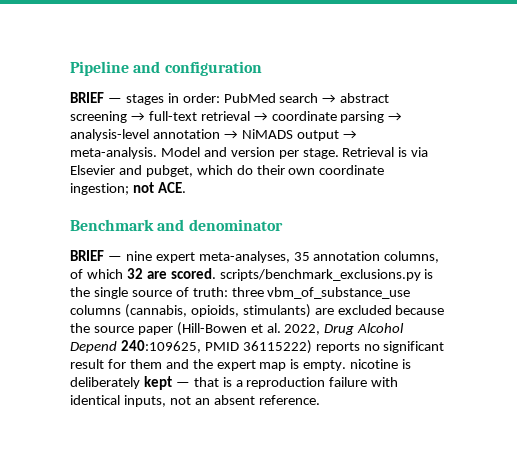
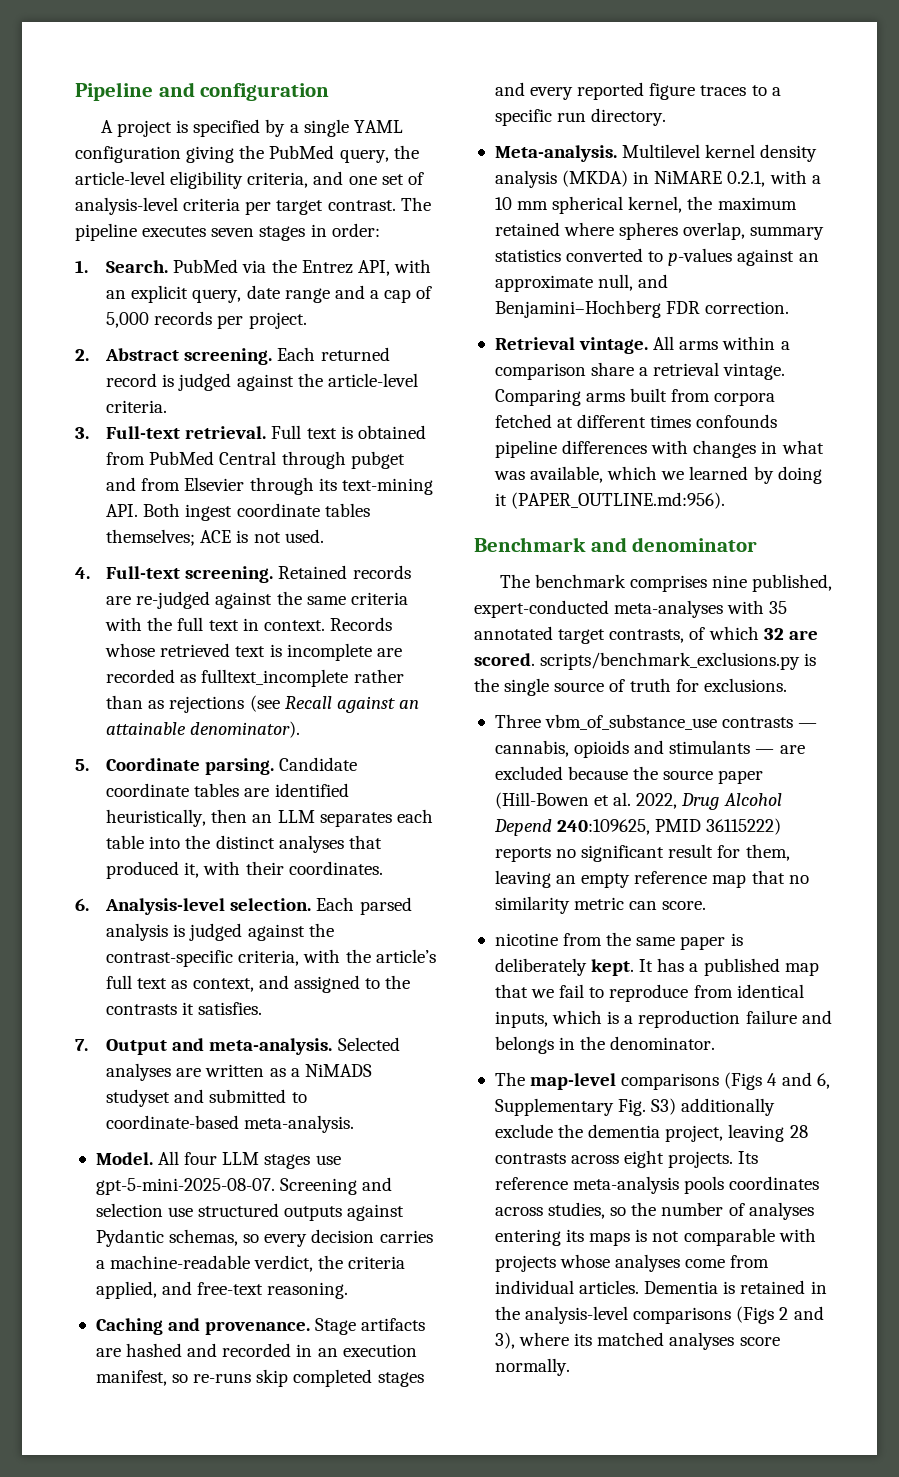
[70,92,390,105] [70,111,403,123] [70,129,357,141] [70,147,429,159] [70,165,385,177] [70,182,186,195] [70,219,283,231] [70,250,440,263] BRIEF — stages in order: PubMed search → abstract screening → full-text retrieval → coordinate parsing → analysis-level annotation → NiMADS output → meta-analysis. Model and version per stage. Retrieval is via Elsevier and pubget, which do their own coordinate ingestion; not ACE. // Benchmark and denominator // BRIEF — nine expert meta-analyses, 35 annotation columns, -> [100,119,403,137] [75,145,419,163] [75,171,424,189] [75,197,431,215] [75,223,380,241] [75,259,431,276] [106,285,433,303] [106,311,307,329] [75,347,390,365] [106,373,418,391] [106,400,168,413] [75,425,426,439] [106,451,405,469] [106,477,433,495] [106,503,370,521] [106,529,324,546] [75,565,411,583] [106,591,408,609] [105,617,392,631] [105,643,402,661] [106,669,404,687] [106,695,419,713] [106,721,301,738] [75,757,358,775] [106,783,349,797] [106,809,433,827] [106,835,382,853] [106,861,383,879] [75,897,412,915] [106,923,334,941] [106,949,436,967] [106,975,411,993] [106,1002,263,1015] [75,1037,400,1055] [106,1063,372,1081] [106,1089,307,1107] [106,1115,355,1133] [95,1151,341,1169] [95,1177,393,1195] [95,1203,405,1221] [95,1229,433,1247] [95,1255,406,1272] [95,1281,349,1299] [95,1318,426,1335] [95,1343,417,1357] [95,1369,424,1387] [494,82,781,100] [494,108,667,126] [494,144,818,162] [494,170,821,188] [494,196,797,214] [494,222,825,240] [494,248,819,266] [494,274,669,292] [494,300,790,318] [494,336,790,354] [494,362,786,380] [494,388,776,406] [494,414,778,428] [494,440,824,458] [493,466,822,484] [494,492,726,509] [474,537,758,552] [499,574,833,592] [474,600,788,618] [474,626,685,644] A project is specified by a single YAML configuration giving the PubMed query, the article-level eligibility criteria, and one set of analysis-level criteria per target contrast. The pipeline executes seven stages in order: // 1. Search. PubMed via the Entrez API, with an explicit query, date range and a cap of 5,000 records per project. // 2. Abstract screening. Each returned record is judged against the article-level criteria. // 3. Full-text retrieval. Full text is obtained from PubMed Central through pubget and from Elsevier through its text-mining API. Both ingest coordinate tables themselves; ACE is not used. // 4. Full-text screening. Retained records are re-judged against the same criteria with the full text in context. Records whose retrieved text is incomplete are recorded as fulltext_incomplete rather than as rejections (see Recall against an attainable denominator). // 5. Coordinate parsing. Candidate coordinate tables are identified heuristically, then an LLM separates each table into the distinct analyses that produced it, with their coordinates. // 6. Analysis-level selection. Each parsed analysis is judged against the contrast-specific criteria, with the article’s full text as context, and assigned to the contrasts it satisfies. // 7. Output and meta-analysis. Selected analyses are written as a NiMADS studyset and submitted to coordinate-based meta-analysis. // Model. All four LLM stages use gpt-5-mini-2025-08-07. Screening and selection use structured outputs against Pydantic schemas, so every decision carries a machine-readable verdict, the criteria applied, and free-text reasoning. // Caching and provenance. Stage artifacts are hashed and recorded in an execution manifest, so re-runs skip completed stages and every reported figure traces to a specific run directory. // Meta-analysis. Multilevel kernel density analysis (MKDA) in NiMARE 0.2.1, with a 10 mm spherical kernel, the maximum retained where spheres overlap, summary statistics converted to p-values against an approximate null, and Benjamini–Hochberg FDR correction. // Retrieval vintage. All arms within a comparison share a retrieval vintage. Comparing arms built from corpora fetched at different times confounds pipeline differences with changes in what was available, which we learned by doing it (PAPER_OUTLINE.md:956). // Benchmark and denominator // The benchmark comprises nine published, expert-conducted meta-analyses with 35 annotated target contrasts,
[192,287,411,299] [70,304,311,318] truth: three vbm_of_substance_use columns (cannabis, opioids, stimulants) -> [629,678,787,692] [494,714,818,730] [494,740,775,758] truth for exclusions. // Three vbm_of_substance_use contrasts — cannabis, opioids and stimulants —
[129,359,412,371] [70,376,399,390] [70,395,320,407] them and the expert map is empty. nicotine is deliberately kept — that is a reproduction failure with identical inputs, not an absent reference. -> [745,844,790,861] [494,870,809,888] [494,896,707,914] [494,932,743,950] [494,958,819,976] [494,984,804,1002] [494,1010,832,1028] [494,1036,716,1054] [494,1072,830,1090] [494,1098,776,1116] [494,1124,808,1142] [494,1150,759,1168] [494,1176,820,1194] [494,1202,814,1220] [494,1228,816,1246] [494,1254,770,1272] [494,1280,827,1294] [494,1306,824,1324] [494,1332,780,1350] [494,1358,570,1376] them, leaving an empty reference map that no similarity metric can score. // nicotine from the same paper is deliberately kept. It has a published map that we fail to reproduce from identical inputs, which is a reproduction failure and belongs in the denominator. // The map-level comparisons (Figs 4 and 6, Supplementary Fig. S3) additionally exclude the dementia project, leaving 28 contrasts across eight projects. Its reference meta-analysis pools coordinates across studies, so the number of analyses entering its maps is not comparable with projects whose analyses come from individual articles. Dementia is retained in the analysis-level comparisons (Figs 2 and 3), where its matched analyses score normally.

